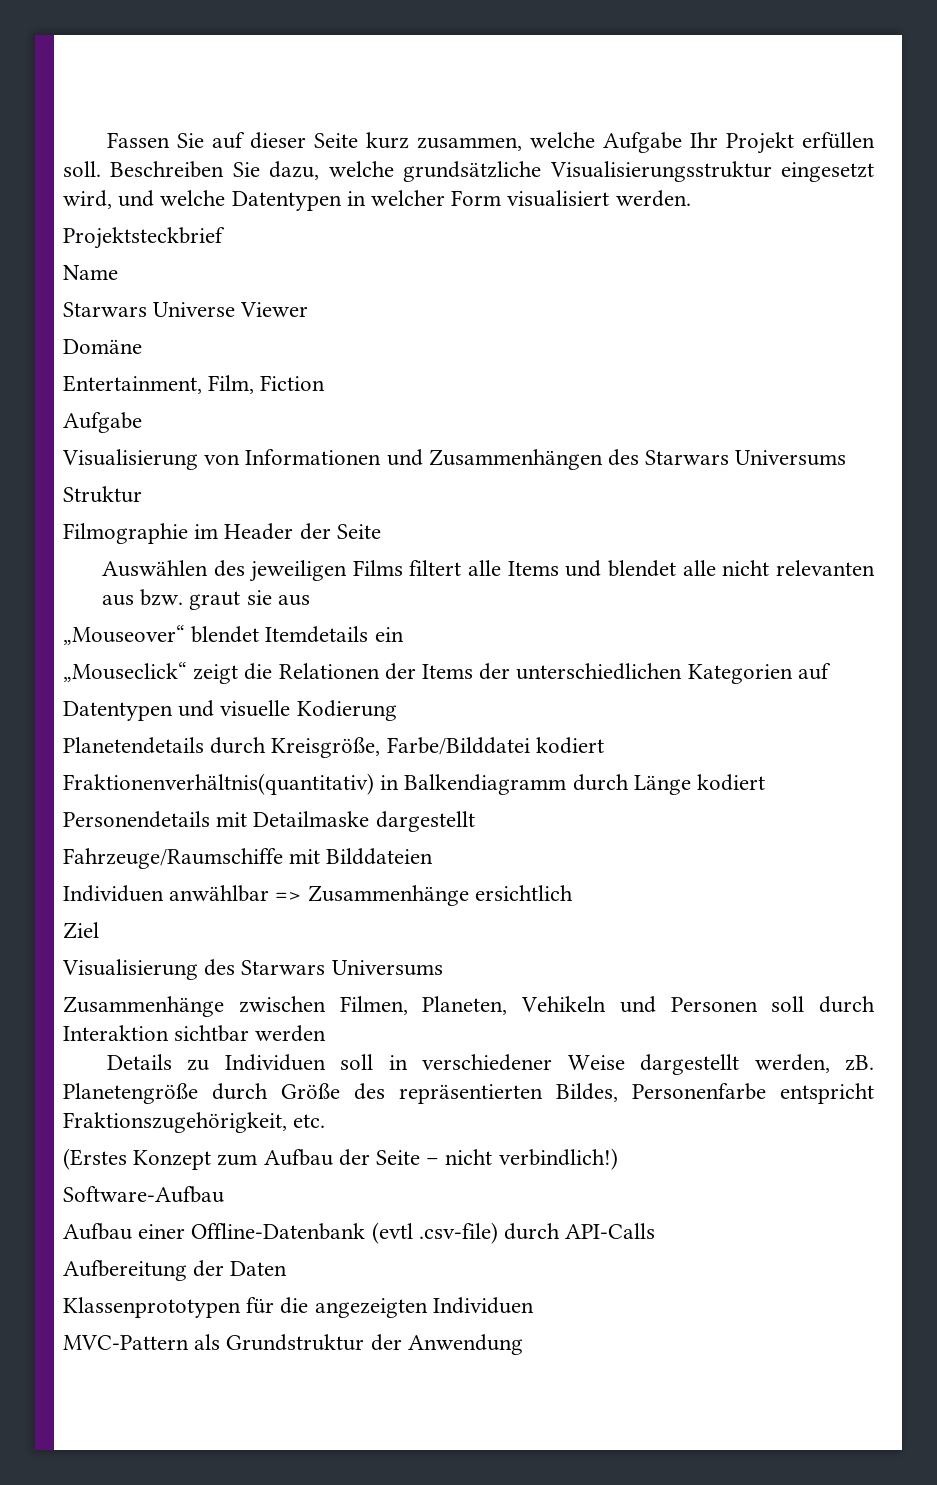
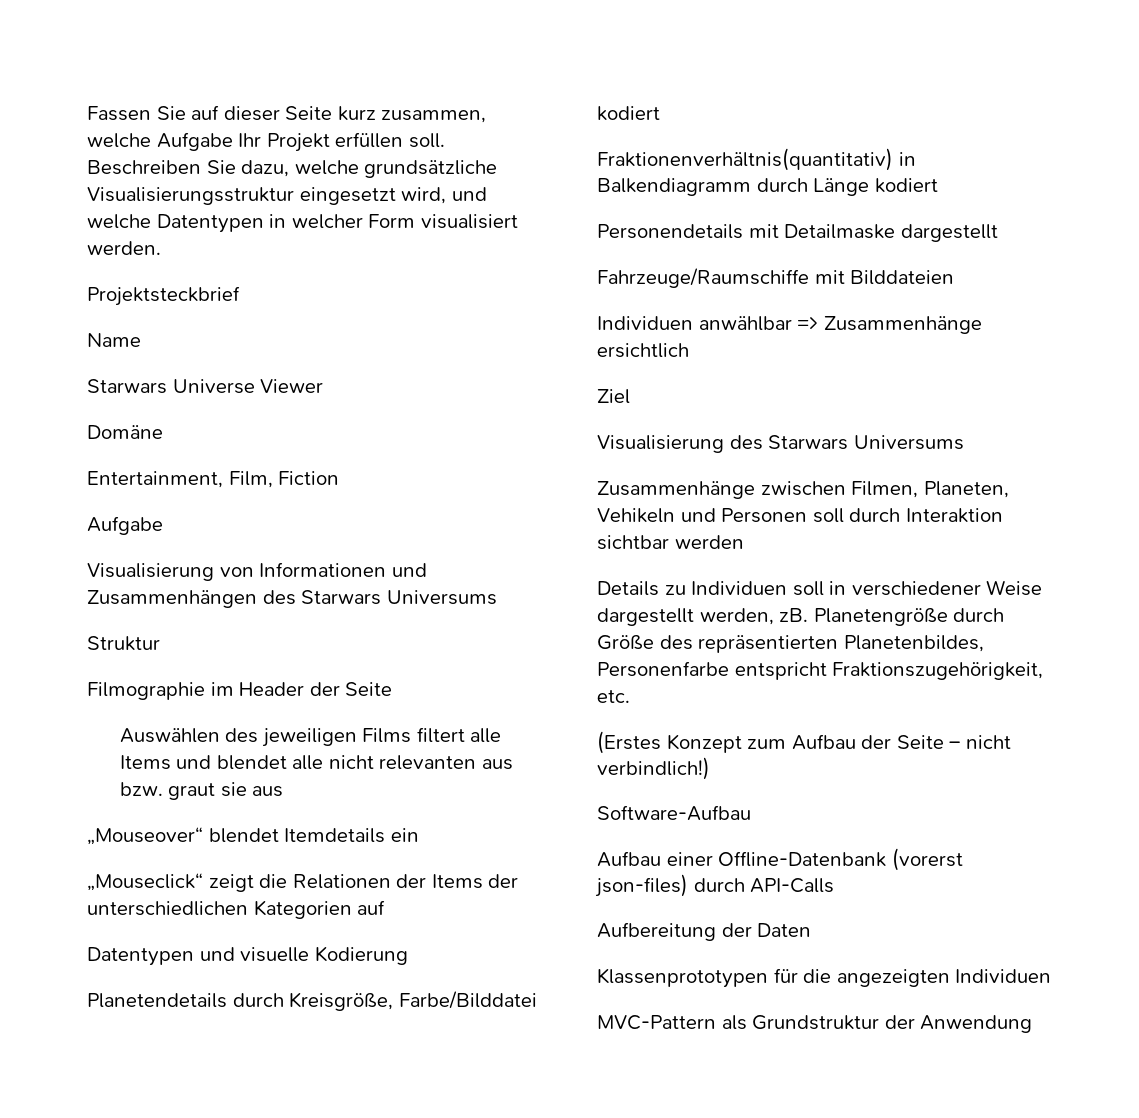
[556,1083,618,1102] Bildes, -> [843,635,984,652] Planetenbildes,
[371,1222,498,1244] (evtl .csv-file) -> [891,848,963,871] [595,874,688,897] (vorerst json-files)

